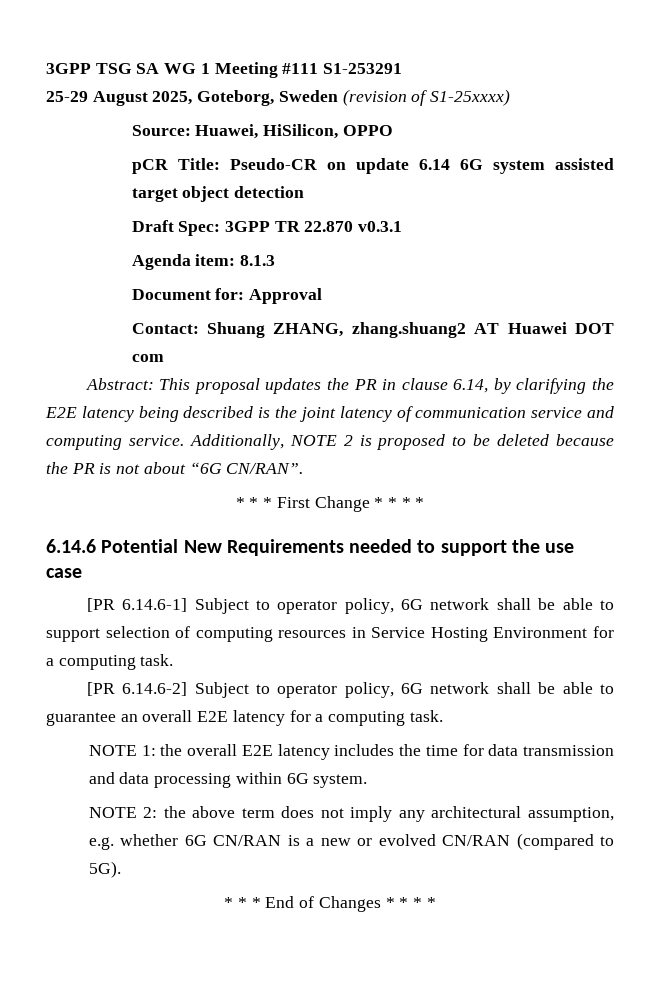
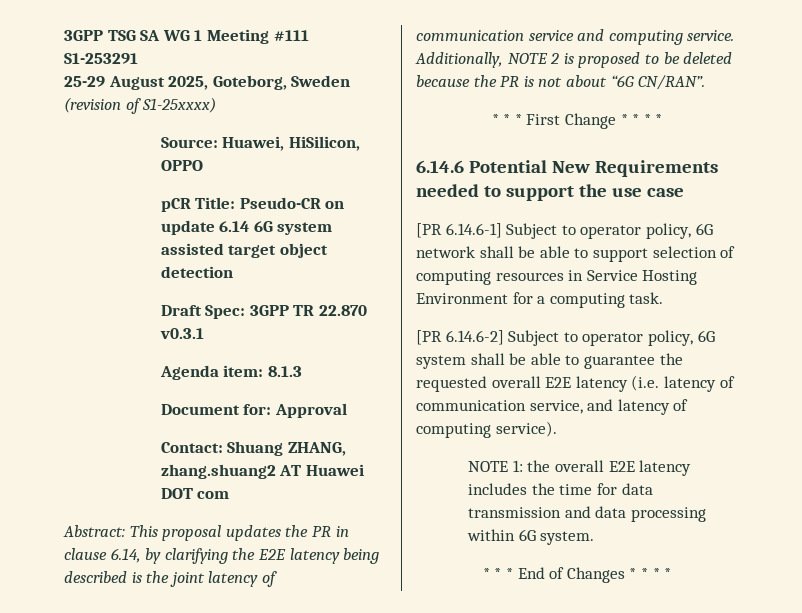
[430,682,490,694] network -> [416,355,466,369] system
[120,710,443,726] an overall E2E latency for a computing task. -> [659,353,683,365] [416,375,735,392] [416,399,689,415] [416,421,557,438] the requested overall E2E latency (i.e. latency of communication service, and latency of computing service).
[88,806,615,822] [88,833,614,850] [88,861,121,878] // NOTE 2: the above term does not imply any architectural assumption, e.g. whether 6G CN/RAN is a new or evolved CN/RAN (compared to 5G). -> (595, 538) none

